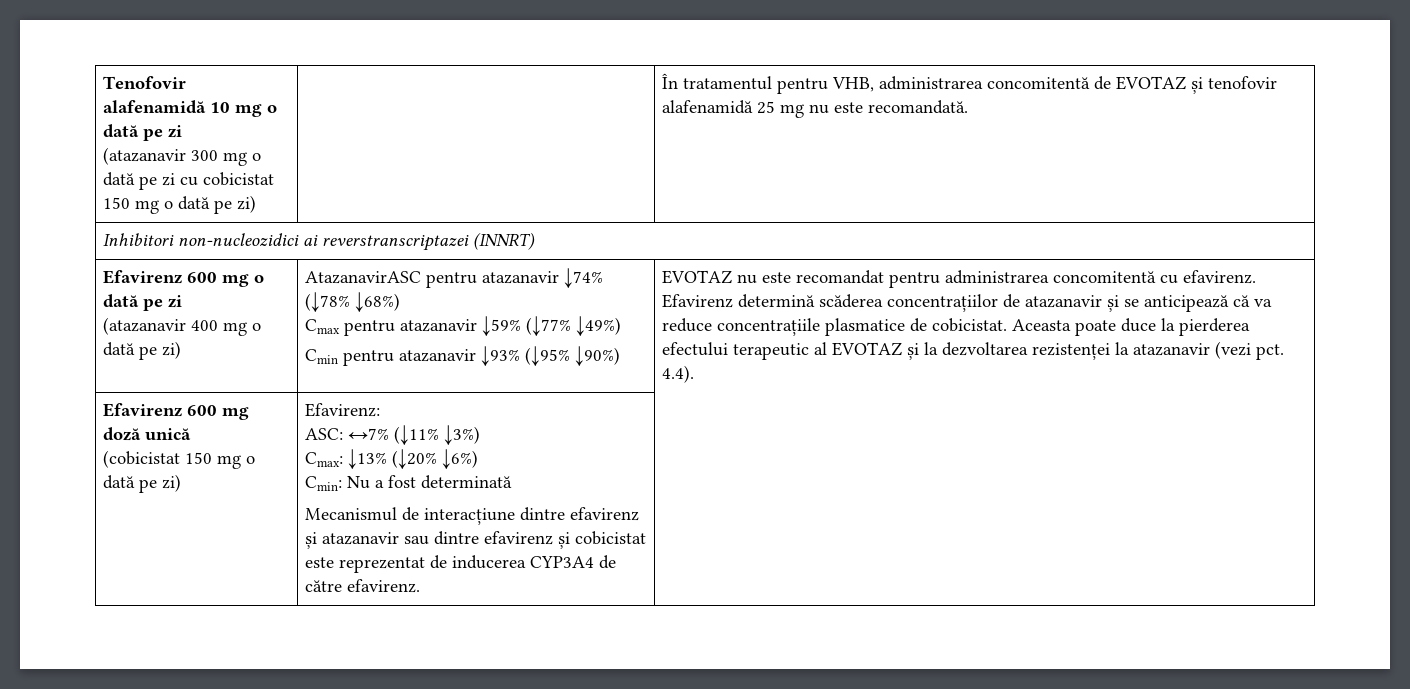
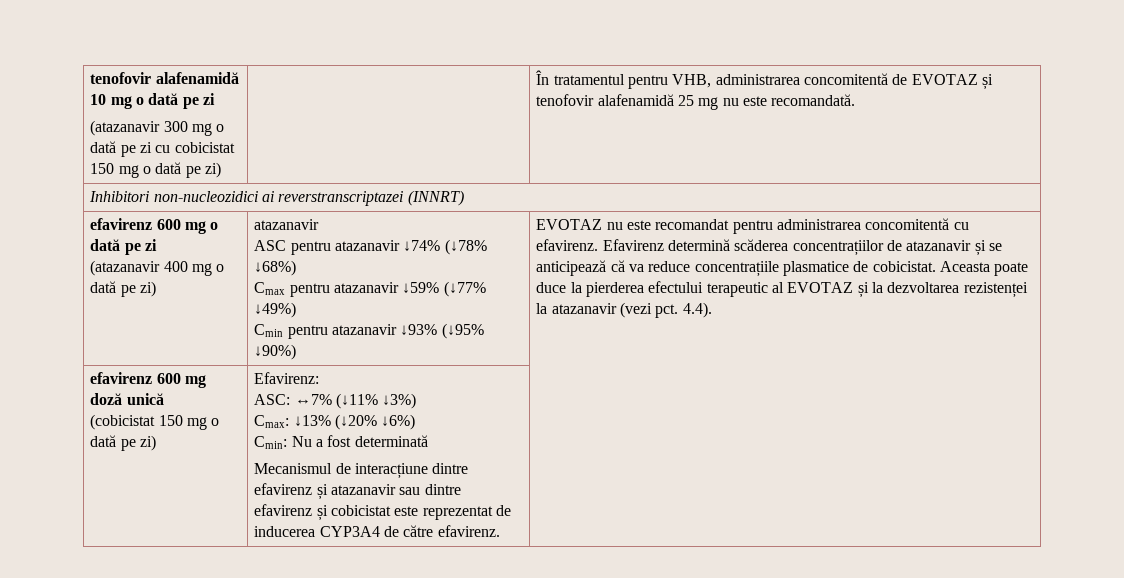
[103,76,187,89] Tenofovir -> [90,72,152,84] tenofovir
[103,270,183,284] Efavirenz -> [90,218,153,230] efavirenz
[305,271,422,284] AtazanavirASC -> [254,219,320,230] [254,240,287,251] atazanavir // ASC
[103,403,183,417] Efavirenz -> [90,372,153,384] efavirenz

